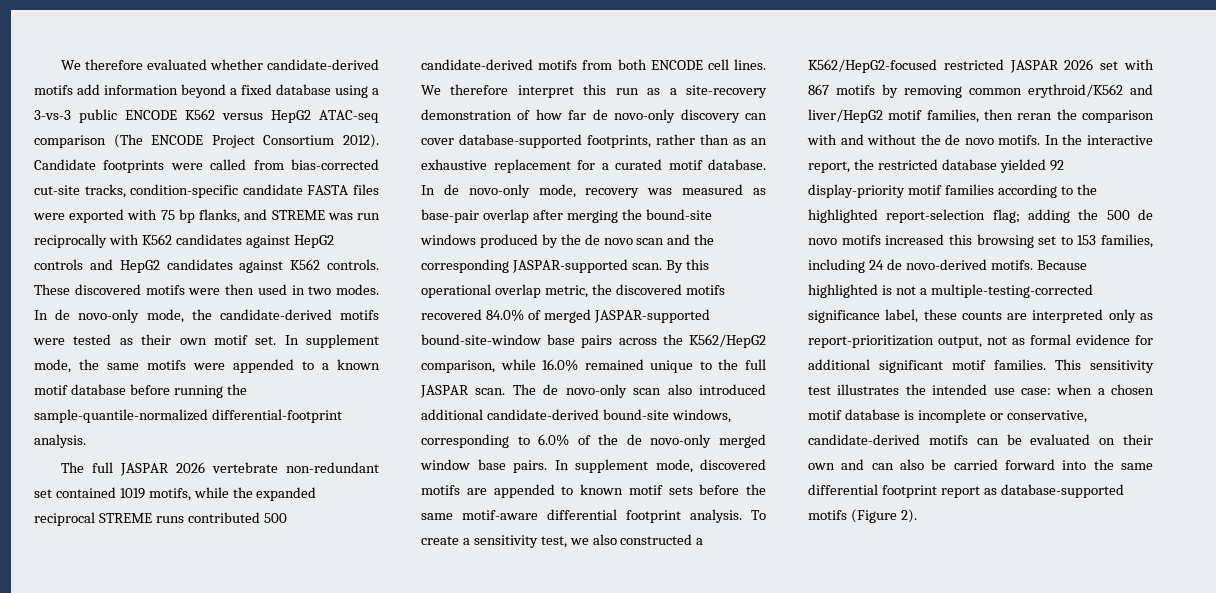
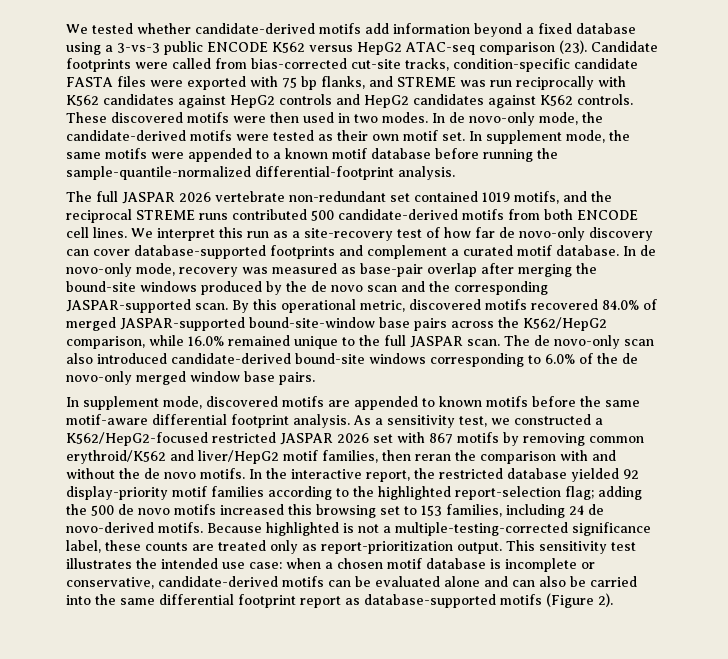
[61,59,208,70] We therefore evaluated -> [66,23,133,34] We tested
[113,134,379,148] (The ENCODE Project Consortium 2012). -> [559,40,587,54] (23).
[193,487,317,501] while the expanded -> [563,191,612,202] and the
[450,84,509,95] therefore -> (153, 233) none
[421,109,512,120] demonstration -> [397,229,422,238] test
[587,134,767,148] [421,159,595,173] footprints, rather than as an exhaustive replacement for -> [270,245,447,259] footprints and complement
[494,284,612,298] overlap metric, the -> [360,300,405,312] metric,
[421,409,483,420] additional -> (167, 358) none
[671,409,731,423] windows, -> [369,353,426,364] windows
(547, 466) none -> (315, 378) //
[628,485,693,495] motif sets -> [486,396,528,407] motifs
[751,510,766,520] [421,536,459,545] To create -> [353,415,371,425] As
[592,534,617,545] also -> (510, 421) none
[1032,309,1104,323] interpreted -> [218,540,266,551] treated
[938,334,1153,348] [808,359,1046,373] output, not as formal evidence for additional significant motif families. -> [457,542,502,554] output.
[1099,434,1153,445] [808,463,835,470] on their own -> [444,576,480,587] alone
[1005,459,1055,470] forward -> (637, 581) none

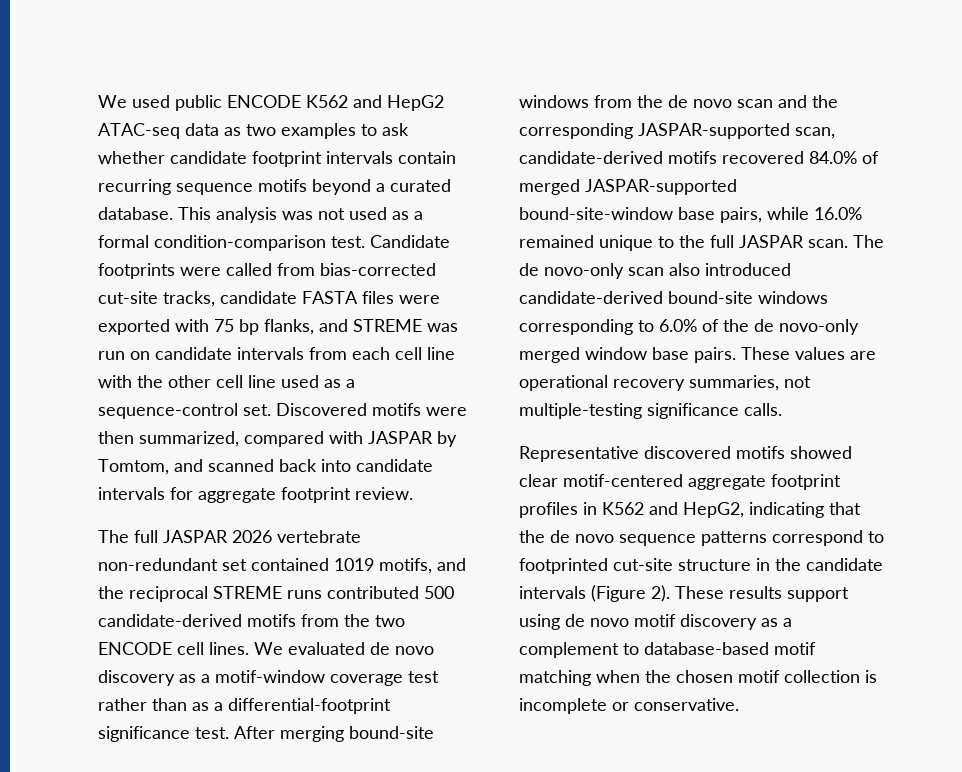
[66,23,636,37] [66,42,160,55] We tested whether candidate-derived motifs add information beyond a fixed database using a 3-vs-3 -> [98,95,170,108] We used
[309,45,353,52] versus -> [353,95,382,108] and
[479,40,587,55] comparison (23). -> [185,123,409,139] [98,151,456,167] [98,179,451,195] [98,207,423,223] [98,235,365,251] data as two examples to ask whether candidate footprint intervals contain recurring sequence motifs beyond a curated database. This analysis was not used as a formal condition-comparison test.
[453,58,570,72] condition-specific -> (215, 299) none
[516,76,626,90] [66,94,633,108] [66,112,603,126] [66,130,630,144] [66,148,558,162] [66,166,455,180] reciprocally with K562 candidates against HepG2 controls and HepG2 candidates against K562 controls. These discovered motifs were then used in two modes. In de novo-only mode, the candidate-derived motifs were tested as their own motif set. In supplement mode, the same motifs were appended to a known motif database before running the sample-quantile-normalized differential-footprint analysis. -> [130,347,455,360] [98,375,355,388] [98,403,467,419] [98,431,457,447] [98,459,433,475] [98,487,413,503] on candidate intervals from each cell line with the other cell line used as a sequence-control set. Discovered motifs were then summarized, compared with JASPAR by Tomtom, and scanned back into candidate intervals for aggregate footprint review.
[544,209,573,220] both -> [344,614,405,627] the two
[157,227,653,241] [66,245,656,259] [66,263,597,277] [66,281,282,295] interpret this run as a site-recovery test of how far de novo-only discovery can cover database-supported footprints and complement a curated motif database. In de novo-only mode, recovery was measured as base-pair overlap after merging the bound-site windows produced by -> [288,642,434,655] [98,670,439,686] [98,698,391,714] [98,726,434,742] [519,95,632,108] evaluated de novo discovery as a motif-window coverage test rather than as a differential-footprint significance test. After merging bound-site windows from
[195,299,481,313] scan. By this operational metric, discovered -> [795,127,835,139] [519,151,663,164] scan, candidate-derived
[414,317,607,331] [66,336,145,349] pairs across the K562/HepG2 comparison, -> [720,207,762,223] pairs,
[66,396,640,410] [66,414,603,428] [66,432,644,446] [66,450,616,464] [66,468,639,482] [66,486,642,500] [66,504,604,518] [66,522,651,536] [66,540,636,554] [66,558,333,569] // In supplement mode, discovered motifs are appended to known motifs before the same motif-aware differential footprint analysis. As a sensitivity test, we constructed a K562/HepG2-focused restricted JASPAR 2026 set with 867 motifs by removing common erythroid/K562 and liver/HepG2 motif families, then reran the comparison with and without the de novo motifs. In the interactive report, the restricted database yielded 92 display-priority motif families according to the highlighted report-selection flag; adding the 500 de novo motifs increased this browsing set to 153 families, including 24 de novo-derived motifs. Because highlighted is not a multiple-testing-corrected significance label, these counts are treated only as report-prioritization output. This sensitivity test illustrates the intended use case: when a -> [741,347,876,360] [519,375,811,391] [519,403,782,419] [519,446,852,462] [519,474,841,490] [519,502,861,518] [519,530,884,546] [519,558,883,574] [519,585,849,602] [519,614,792,630] [519,642,816,658] [519,670,671,686] These values are operational recovery summaries, not multiple-testing significance calls. // Representative discovered motifs showed clear motif-centered aggregate footprint profiles in K562 and HepG2, indicating that the de novo sequence patterns correspond to footprinted cut-site structure in the candidate intervals (Figure 2). These results support using de novo motif discovery as a complement to database-based motif matching when the
[426,558,486,569] database -> [784,670,860,683] collection
[66,576,637,589] [66,593,613,608] conservative, candidate-derived motifs can be evaluated alone and can also be carried into the same differential footprint report as database-supported motifs (Figure 2). -> [634,698,739,711] conservative.

